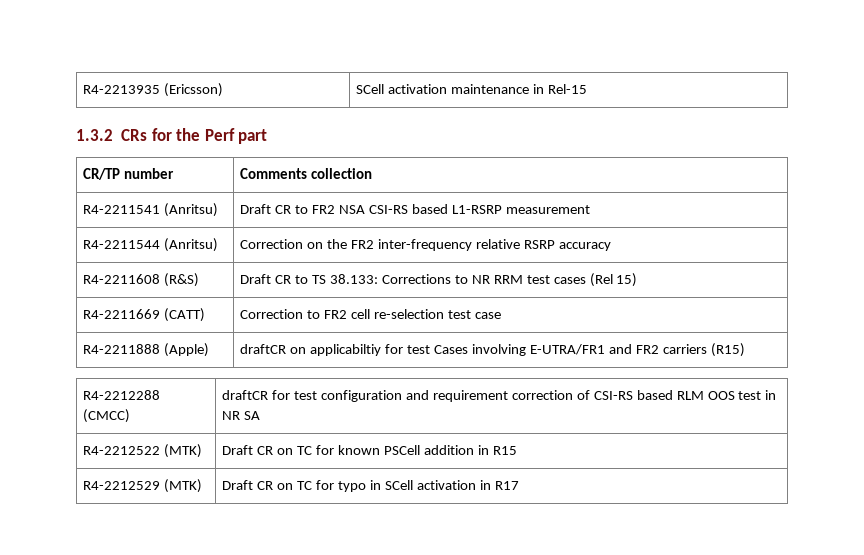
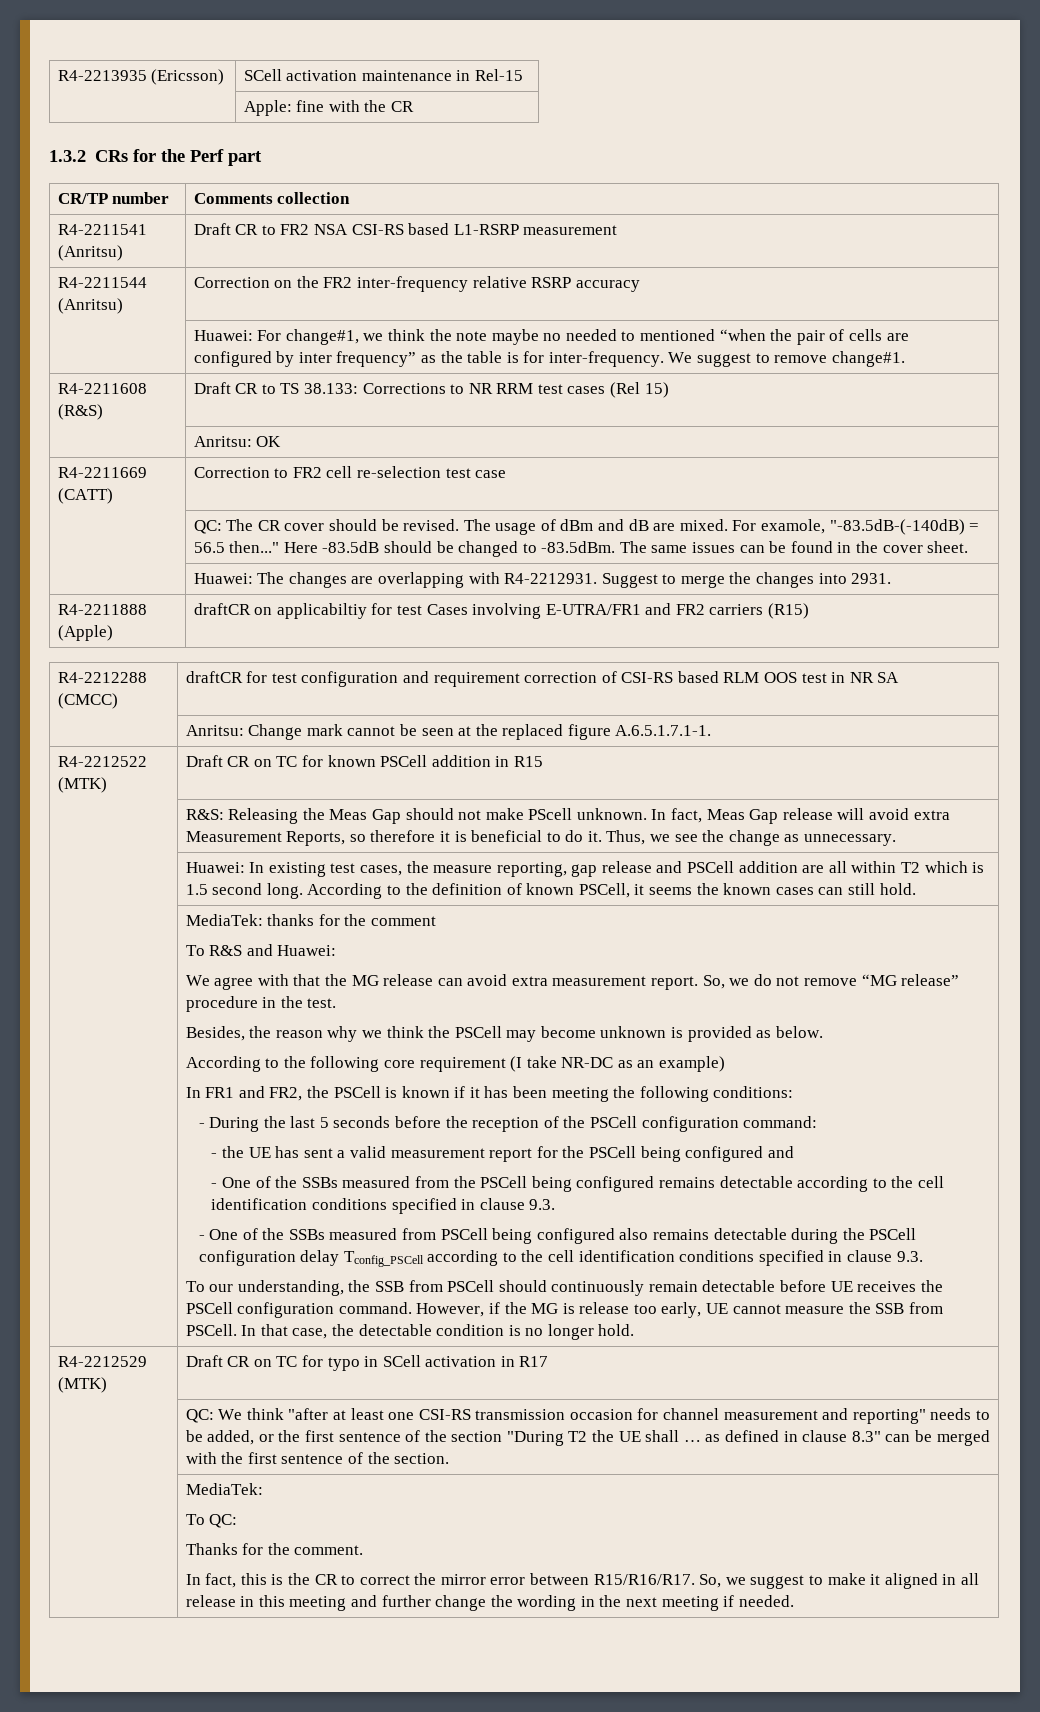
(588, 89) none -> [243,100,414,116] // | Apple: fine with the CR
(611, 246) none -> [193,329,909,345] [193,351,905,367] // | Huawei: For change#1, we think the note maybe no needed to mentioned “when the pair of cells are configured by inter frequency” as the table is for inter-frequency. We suggest to remove change#1.
(638, 280) none -> [193,436,282,447] // | Anritsu: OK
(501, 315) none -> [193,519,980,535] [193,541,969,557] [193,572,892,588] // | QC: The CR cover should be revised. The usage of dBm and dB are mixed. For examole, "-83.5dB-(-140dB) = 56.5 then..." Here -83.5dB should be changed to -83.5dBm. The same issues can be found in the cover sheet. // | Huawei: The changes are overlapping with R4-2212931. Suggest to merge the changes into 2931.
(261, 415) none -> [185,724,712,740] // | Anritsu: Change mark cannot be seen at the replaced figure A.6.5.1.7.1-1.
(517, 450) none -> [185,808,950,824] [185,830,897,846] [185,861,985,877] [185,883,916,899] [185,914,436,926] [185,944,337,956] [185,974,960,990] [185,996,337,1012] [185,1026,823,1042] [185,1056,726,1072] [185,1086,794,1102] [198,1116,818,1132] [211,1146,794,1162] [211,1176,944,1192] [211,1198,556,1214] [198,1228,917,1244] [198,1250,923,1267] [185,1280,943,1296] [185,1302,944,1318] [185,1324,635,1340] // | R&S: Releasing the Meas Gap should not make PScell unknown. In fact, Meas Gap release will avoid extra Measurement Reports, so therefore it is beneficial to do it. Thus, we see the change as unnecessary. // | Huawei: In existing test cases, the measure reporting, gap release and PSCell addition are all within T2 which is 1.5 second long. According to the definition of known PSCell, it seems the known cases can still hold. // | MediaTek: thanks for the comment // To R&S and Huawei: // We agree with that the MG release can avoid extra measurement report. So, we do not remove “MG release” procedure in the test. // Besides, the reason why we think the PSCell may become unknown is provided as below. // According to the following core requirement (I take NR-DC as an example) // In FR1 and FR2, the PSCell is known if it has been meeting the following conditions: // - During the last 5 seconds before the reception of the PSCell configuration command: // - the UE has sent a valid measurement report for the PSCell being configured and // - One of the SSBs measured from the PSCell being configured remains detectable according to the cell identification conditions specified in clause 9.3. // - One of the SSBs measured from PSCell being configured also remains detectable during the PSCell configuration delay Tconfig_PSCell according to the cell identification conditions specified in clause 9.3. // To our understanding, the SSB from PSCell should continuously remain detectable before UE receives the PSCell configuration command. However, if the MG is release too early, UE cannot measure the SSB from PSCell. In that case, the detectable condition is no longer hold.
(519, 485) none -> [185,1408,991,1424] [185,1430,990,1446] [185,1452,450,1464] [185,1483,263,1495] [185,1514,238,1528] [185,1543,364,1555] [185,1573,979,1589] [185,1595,794,1611] // | QC: We think "after at least one CSI-RS transmission occasion for channel measurement and reporting" needs to be added, or the first sentence of the section "During T2 the UE shall … as defined in clause 8.3" can be merged with the first sentence of the section. // | MediaTek: // To QC: // Thanks for the comment. // In fact, this is the CR to correct the mirror error between R15/R16/R17. So, we suggest to make it aligned in all release in this meeting and further change the wording in the next meeting if needed.

